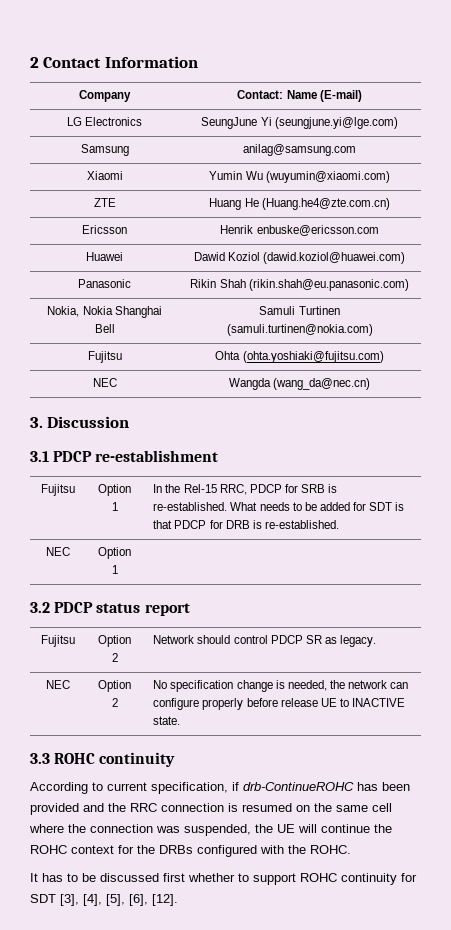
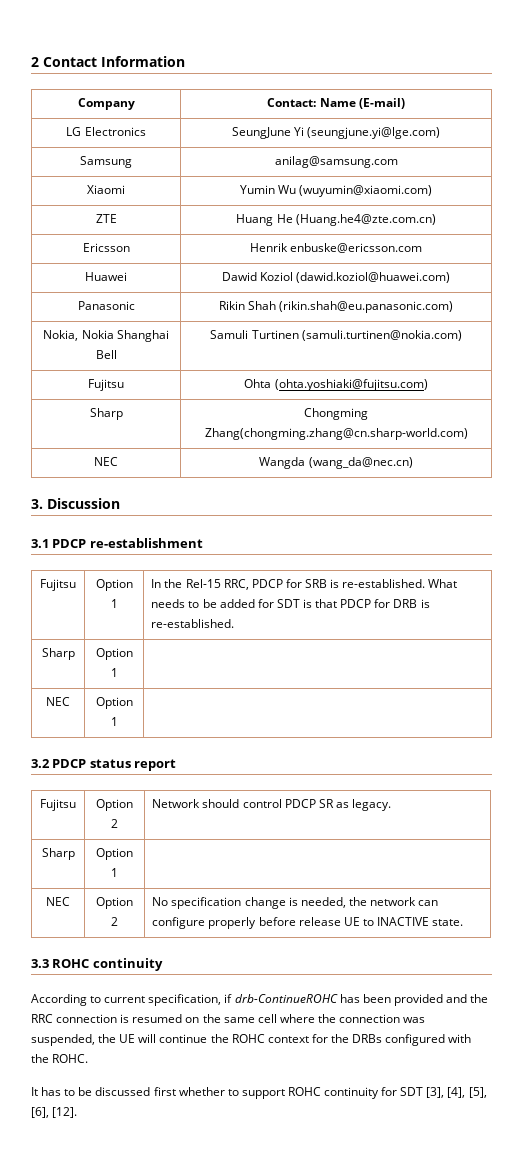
(384, 357) none -> [89,408,123,420] [304,408,369,420] [204,428,468,440] // Sharp | Chongming Zhang(chongming.zhang@cn.sharp-world.com)
(339, 524) none -> [41,648,75,660] [95,648,133,660] [110,668,118,677] // Sharp | Option 1 |
(376, 641) none -> [41,848,75,860] [96,848,133,860] [111,868,118,877] // Sharp | Option 1 |

